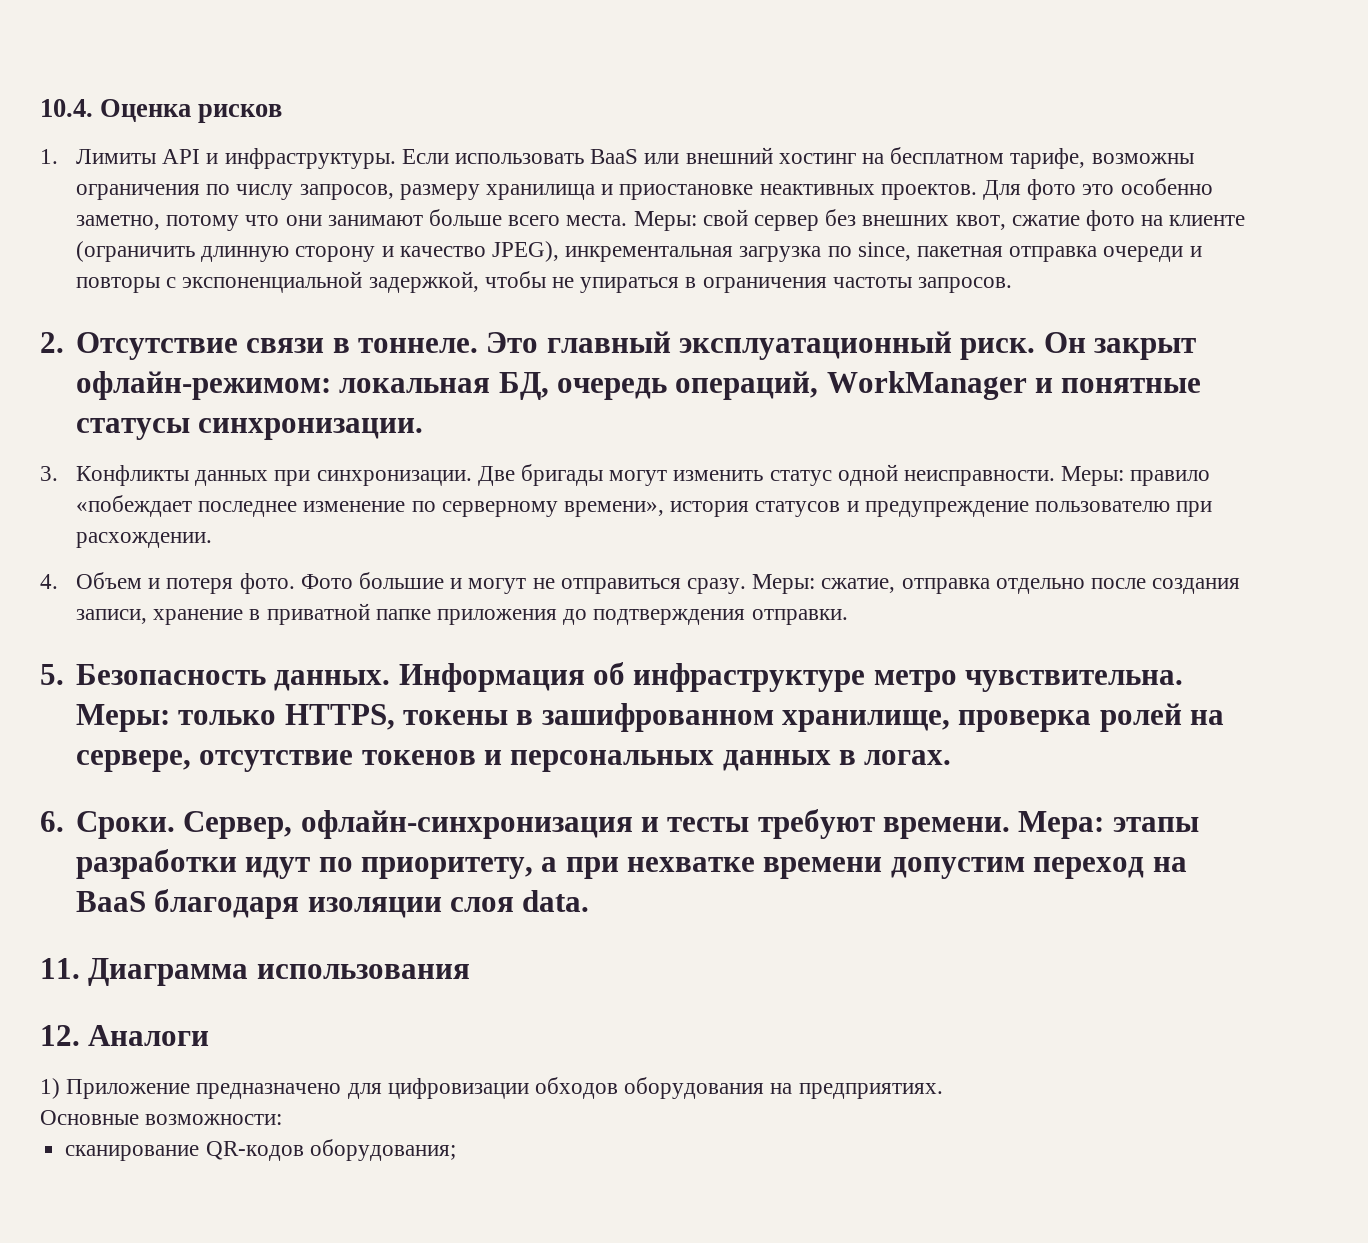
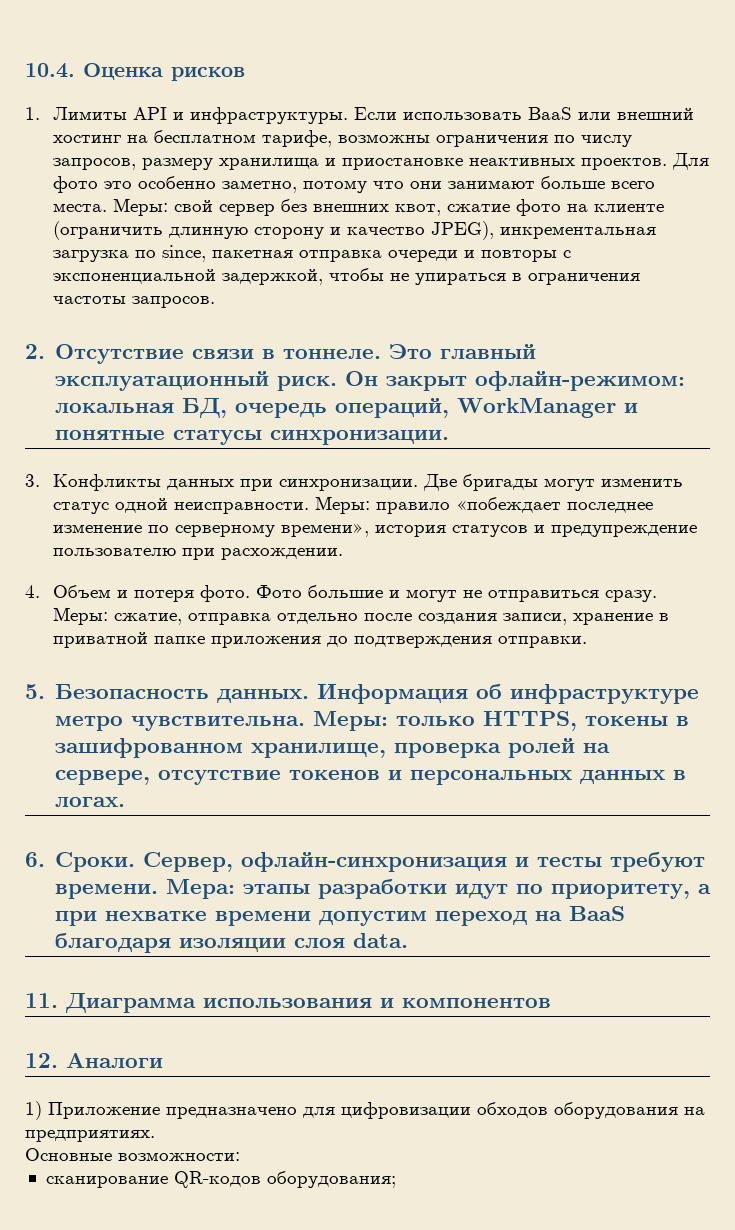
(470, 971) none -> [380,998,551,1008] и компонентов

